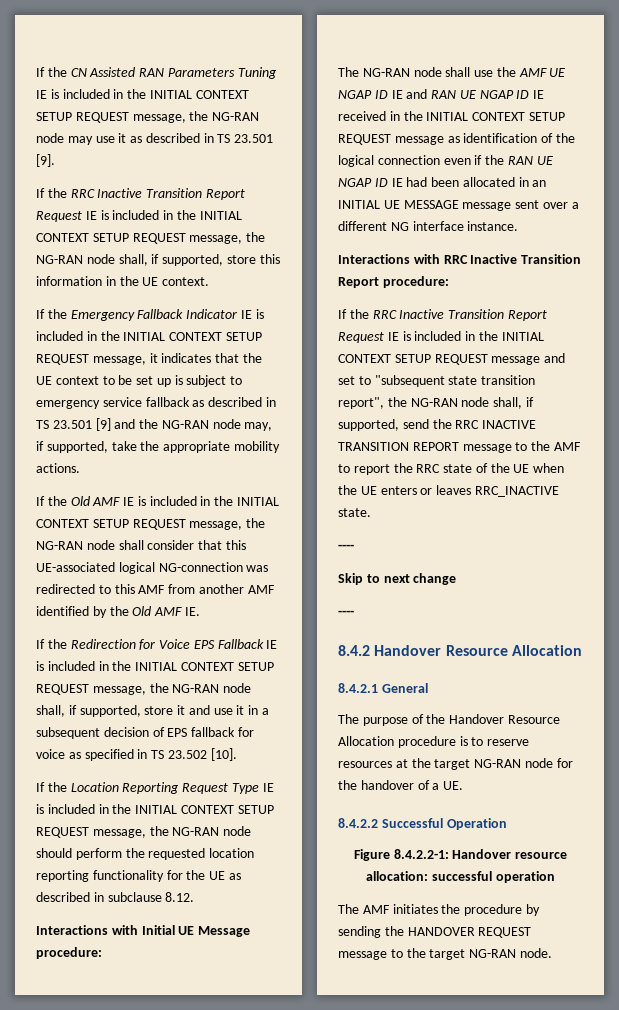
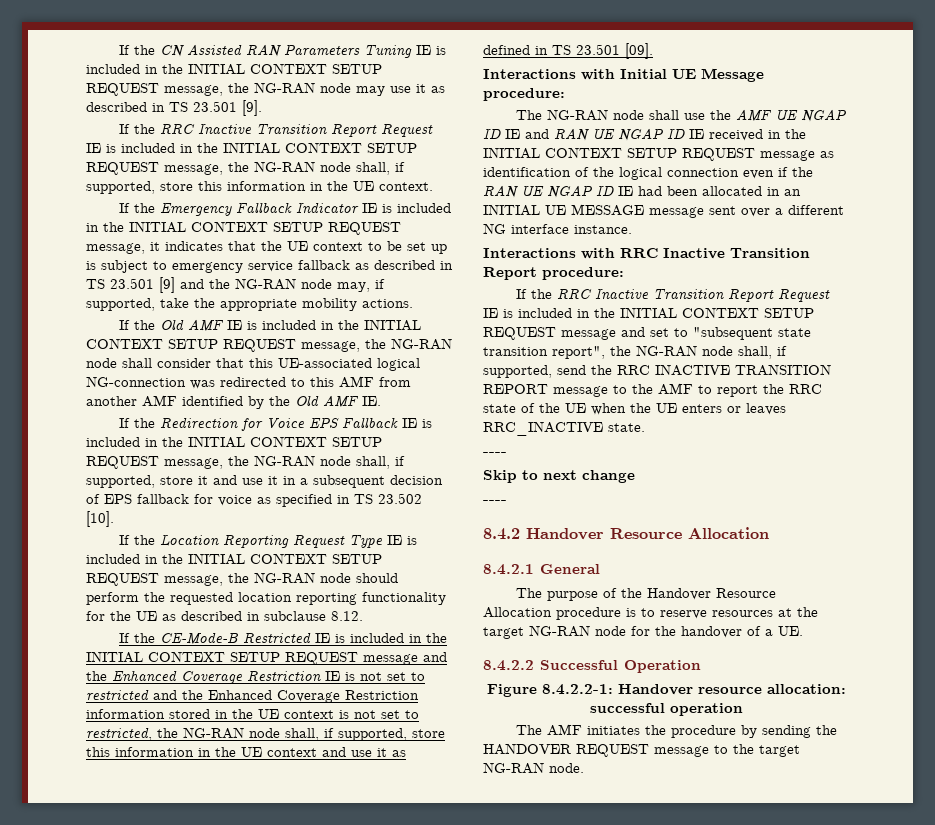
(195, 897) none -> [119,632,448,644] [86,651,447,665] [86,670,425,684] [86,689,419,703] [86,709,419,719] [86,727,445,741] [86,747,406,757] [483,43,653,59] // If the CE-Mode-B Restricted IE is included in the INITIAL CONTEXT SETUP REQUEST message and the Enhanced Coverage Restriction IE is not set to restricted and the Enhanced Coverage Restriction information stored in the UE context is not set to restricted, the NG-RAN node shall, if supported, store this information in the UE context and use it as defined in TS 23.501 [09].

